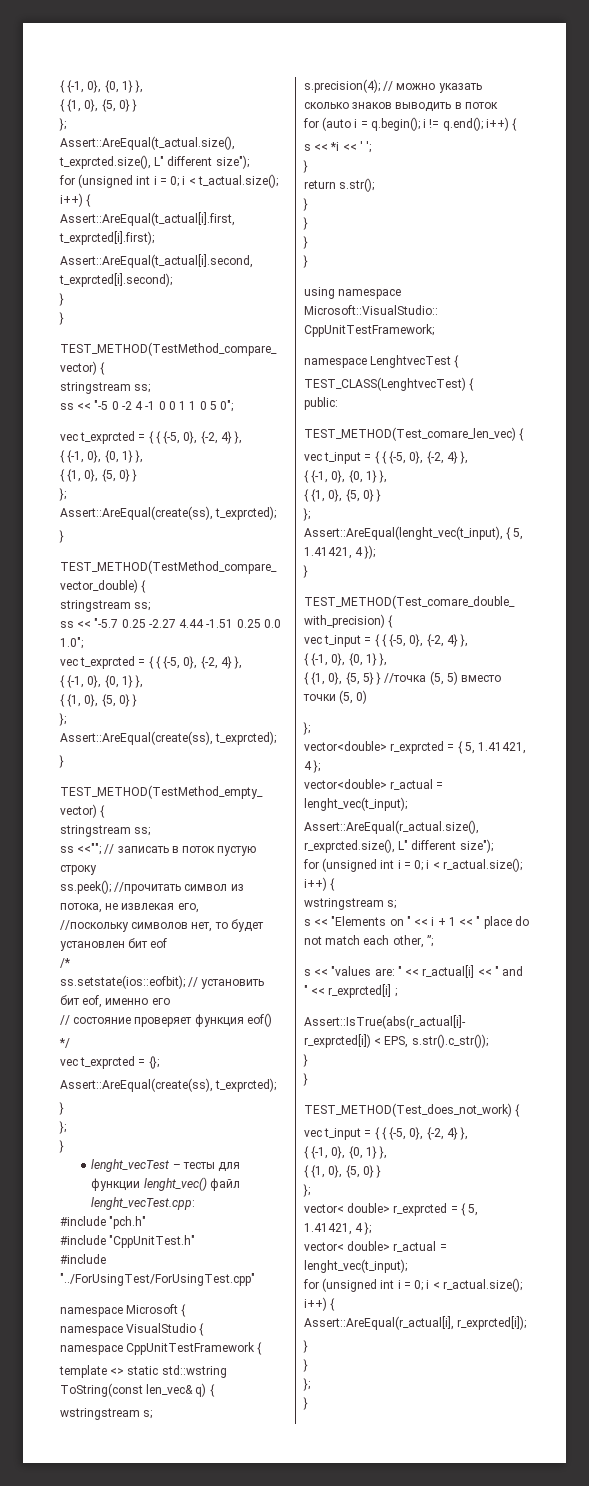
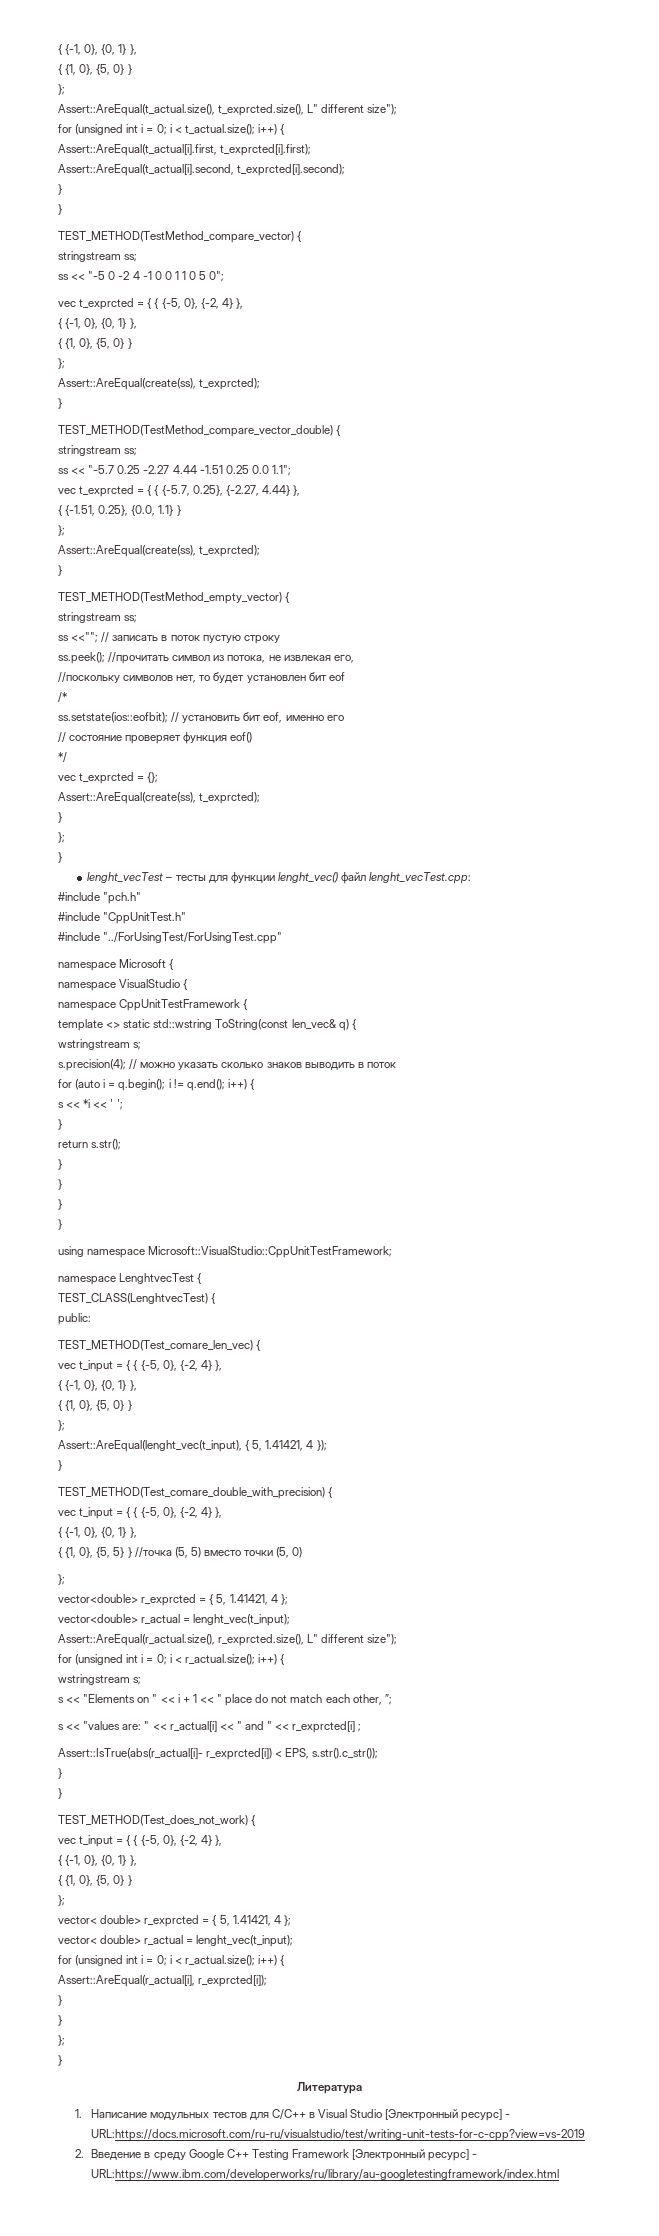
[60,637,83,649] [60,656,243,669] [60,675,144,688] [60,694,130,707] 1.0"; // vec t_exprcted = { { {-5, 0}, {-2, 4} }, // { {-1, 0}, {0, 1} }, // { {1, 0}, {5, 0} -> [271,465,291,476] [58,485,300,497] [58,505,174,516] 1.1"; // vec t_exprcted = { { {-5.7, 0.25}, {-2.27, 4.44} }, // { {-1.51, 0.25}, {0.0, 1.1}
(308, 1403) none -> [297,2082,362,2094] [74,2109,511,2121] [91,2129,586,2141] [74,2149,478,2161] [91,2169,560,2181] // Литература // 1. Написание модульных тестов для C/C++ в Visual Studio [Электронный ресурс] - URL:https://docs.microsoft.com/ru-ru/visualstudio/test/writing-unit-tests-for-c-cpp?view=vs-2019 // 2. Введение в среду Google C++ Testing Framework [Электронный ресурс] - URL:https://www.ibm.com/developerworks/ru/library/au-googletestingframework/index.html

